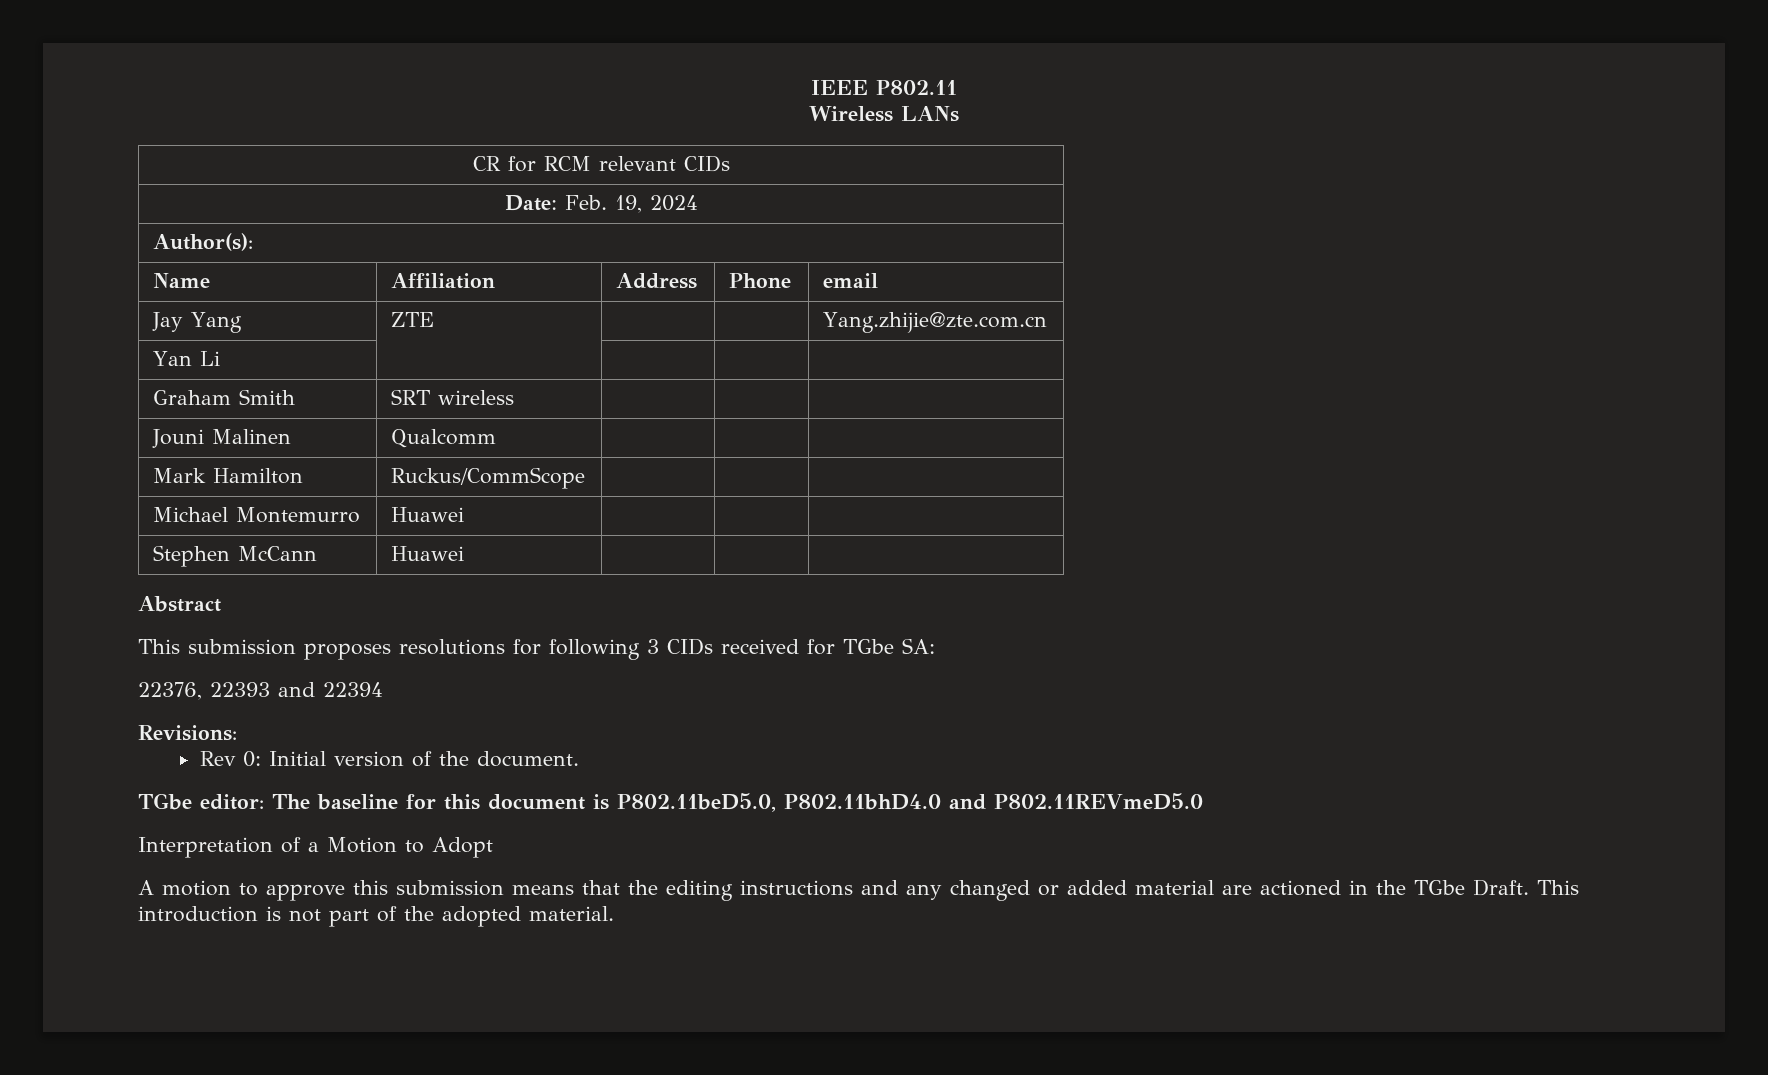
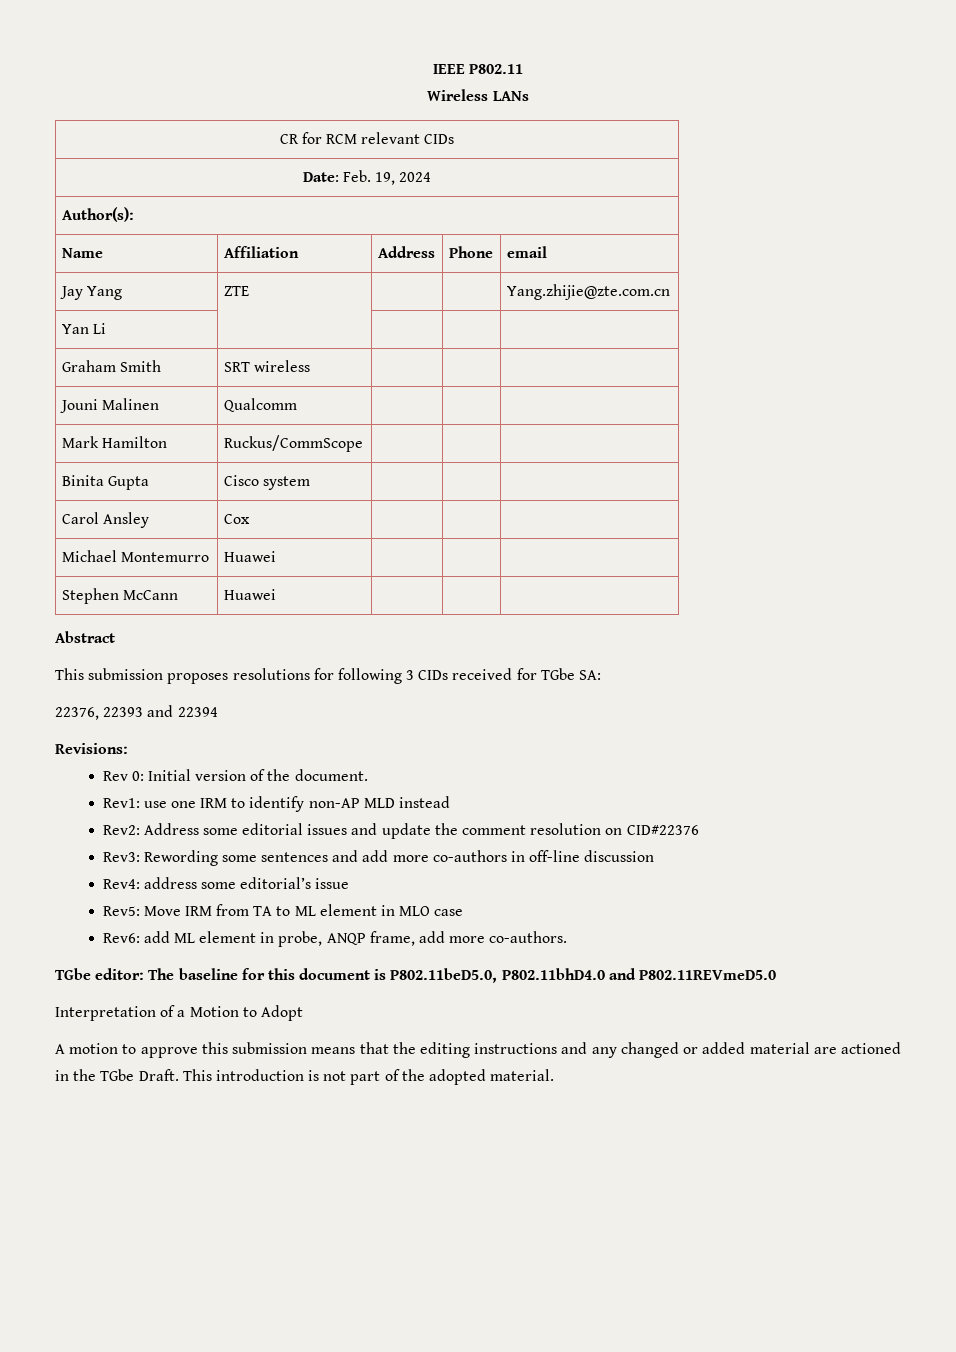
(586, 478) none -> [61,475,149,490] [223,475,310,490] [61,512,149,528] [223,514,250,524] // Binita Gupta | Cisco system | | | // Carol Ansley | Cox | | |
(579, 759) none -> [102,796,451,812] [102,823,699,839] [102,850,655,866] [102,877,350,889] [102,904,464,916] [102,931,568,947] // Rev1: use one IRM to identify non-AP MLD instead // Rev2: Address some editorial issues and update the comment resolution on CID#22376 // Rev3: Rewording some sentences and add more co-authors in off-line discussion // Rev4: address some editorial’s issue // Rev5: Move IRM from TA to ML element in MLO case // Rev6: add ML element in probe, ANQP frame, add more co-authors.

